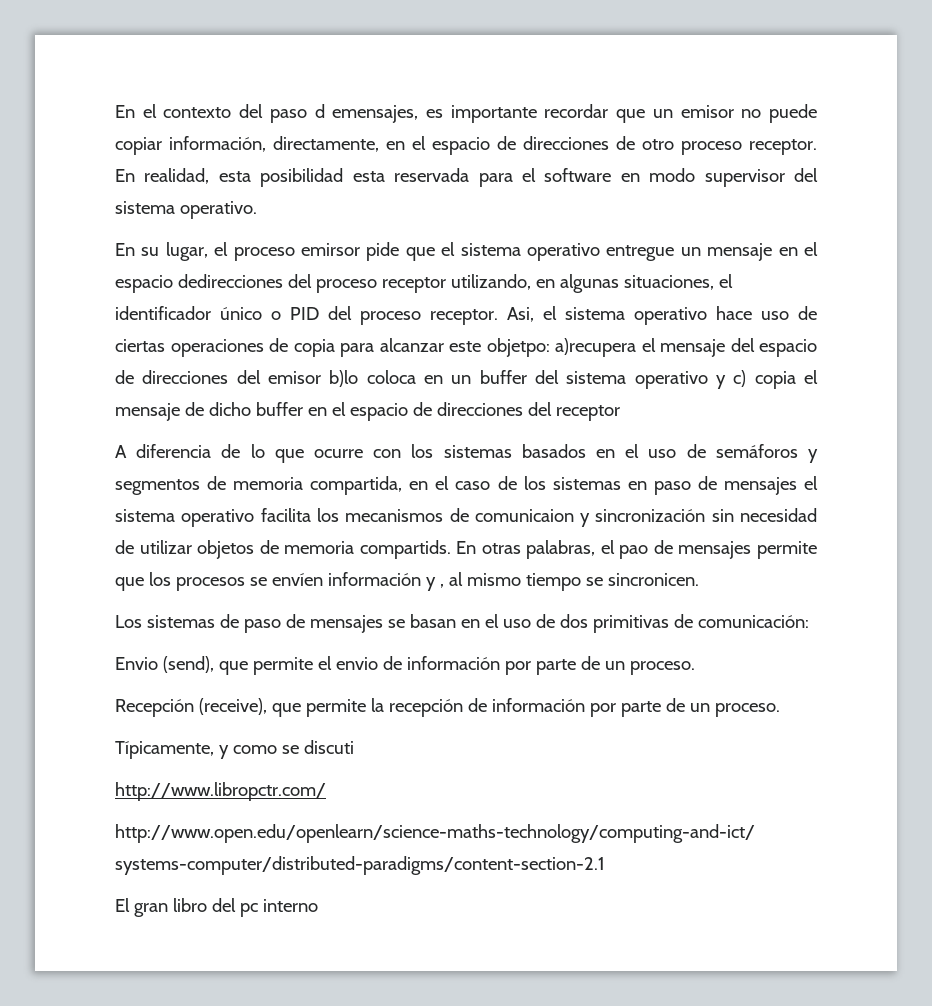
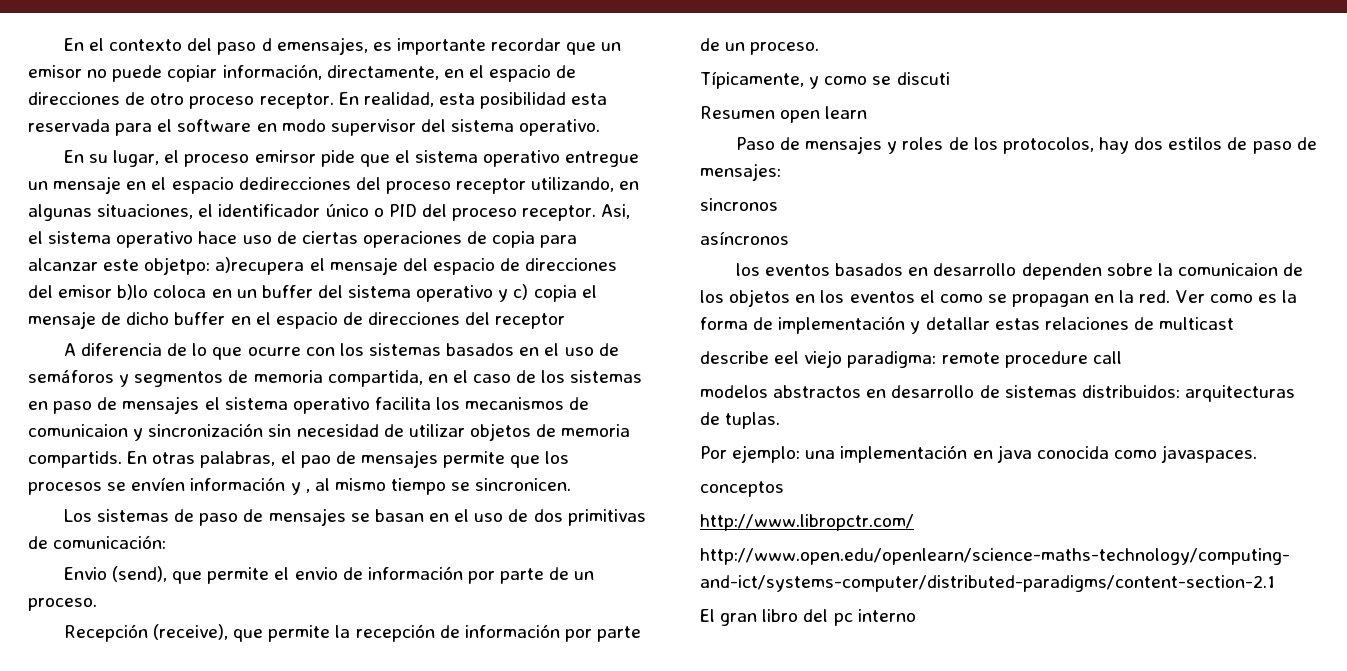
(354, 747) none -> [700,106,868,123] [735,136,1317,154] [700,163,781,181] [700,198,778,211] [700,231,789,245] [735,263,1304,280] [700,289,1297,307] [700,316,1235,334] [700,350,1122,368] [700,385,1295,402] [700,412,781,429] [700,445,1258,463] [700,481,784,497] // Resumen open learn // Paso de mensajes y roles de los protocolos, hay dos estilos de paso de mensajes: // sincronos // asíncronos // los eventos basados en desarrollo dependen sobre la comunicaion de los objetos en los eventos el como se propagan en la red. Ver como es la forma de implementación y detallar estas relaciones de multicast // describe eel viejo paradigma: remote procedure call // modelos abstractos en desarrollo de sistemas distribuidos: arquitecturas de tuplas. // Por ejemplo: una implementación en java conocida como javaspaces. // conceptos

